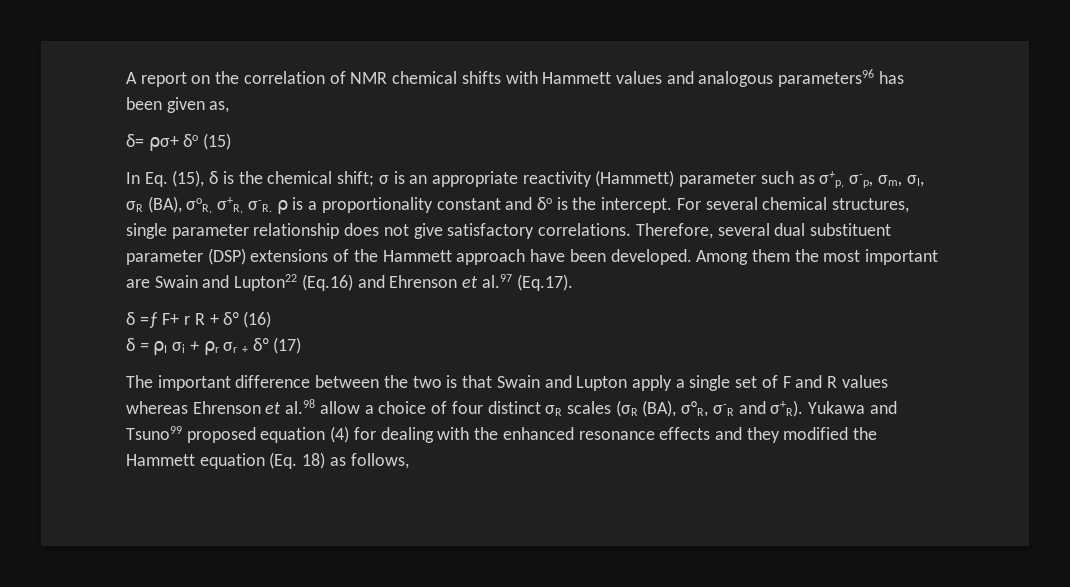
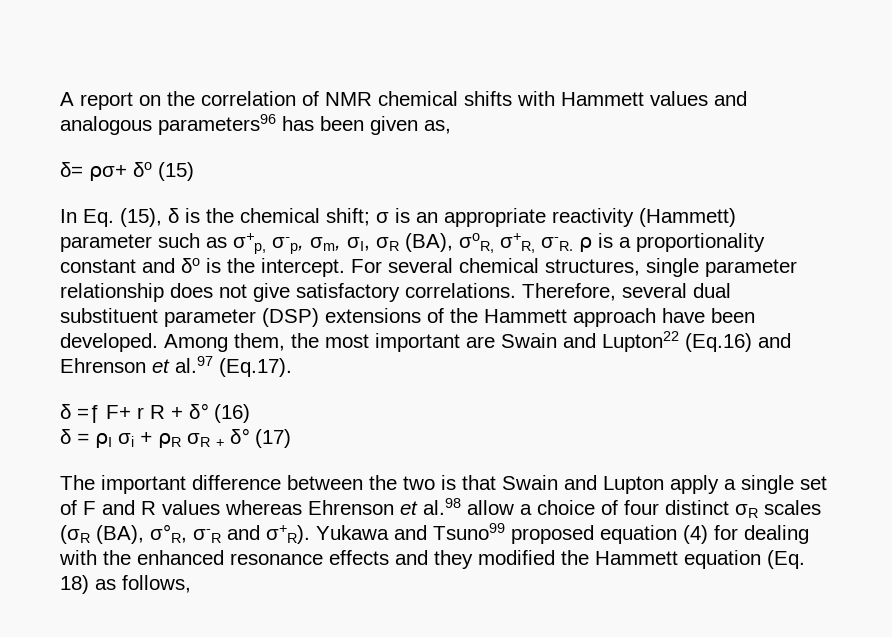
[751,249,790,262] them -> [234,333,285,351] them,
[203,341,238,355] ⍴r σr -> [158,433,210,448] ⍴R σR

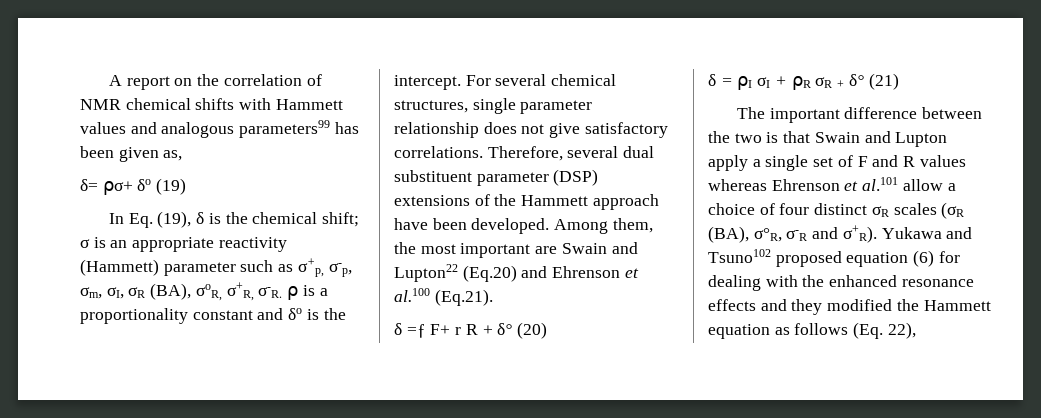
[158,114,276,135] parameters96 -> [239,120,331,138] parameters99
[158,162,194,181] (15) -> [156,178,187,195] (19)
[120,208,162,227] (15), -> [157,211,192,228] (19),
[685,333,752,352] (Eq.16) -> [462,265,517,282] (Eq.20)
[175,356,292,377] al.97 (Eq.17). -> [394,288,493,306] al.100 (Eq.21).
[214,404,250,423] (16) -> [517,322,548,339] (20)
[118,433,134,447] σi -> [757,77,771,88] σI
[255,429,291,448] (17) -> [868,73,899,90] (21)
[423,498,461,515] al.98 -> [862,177,899,191] al.101
[433,523,505,540] Tsuno99 -> [708,249,771,263] Tsuno102
[683,525,708,544] (4) -> [913,250,935,267] (6)
[767,550,805,569] [60,575,191,594] (Eq. 18) as follows, -> [774,322,916,339] as follows (Eq. 22),

